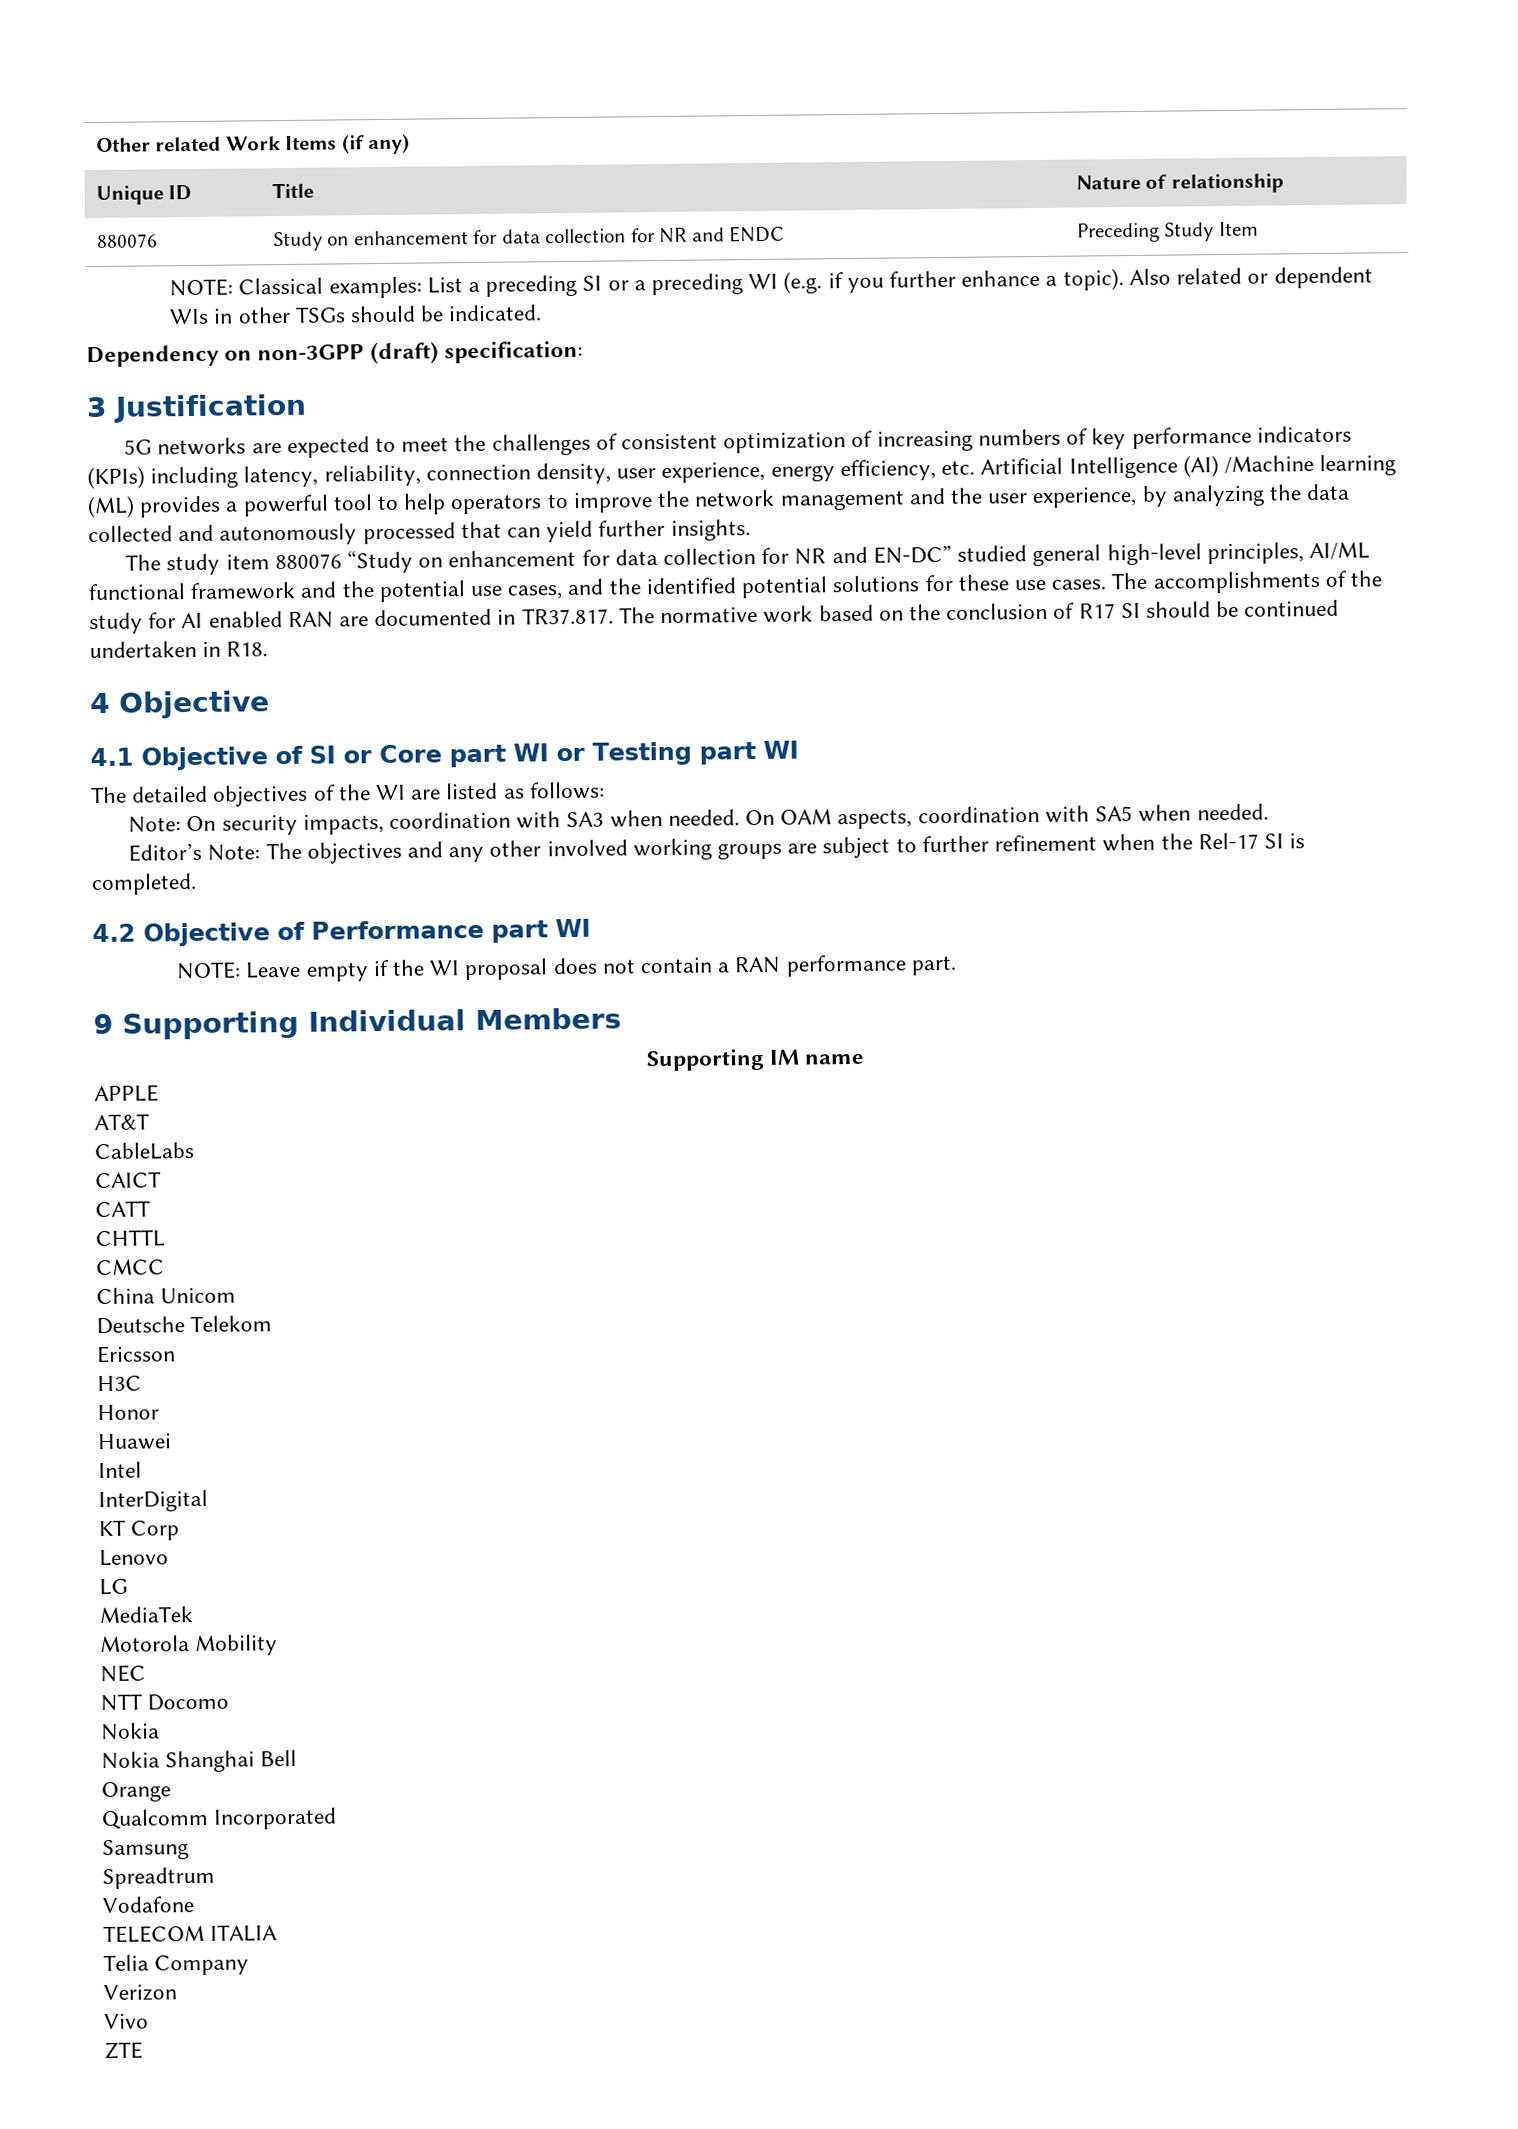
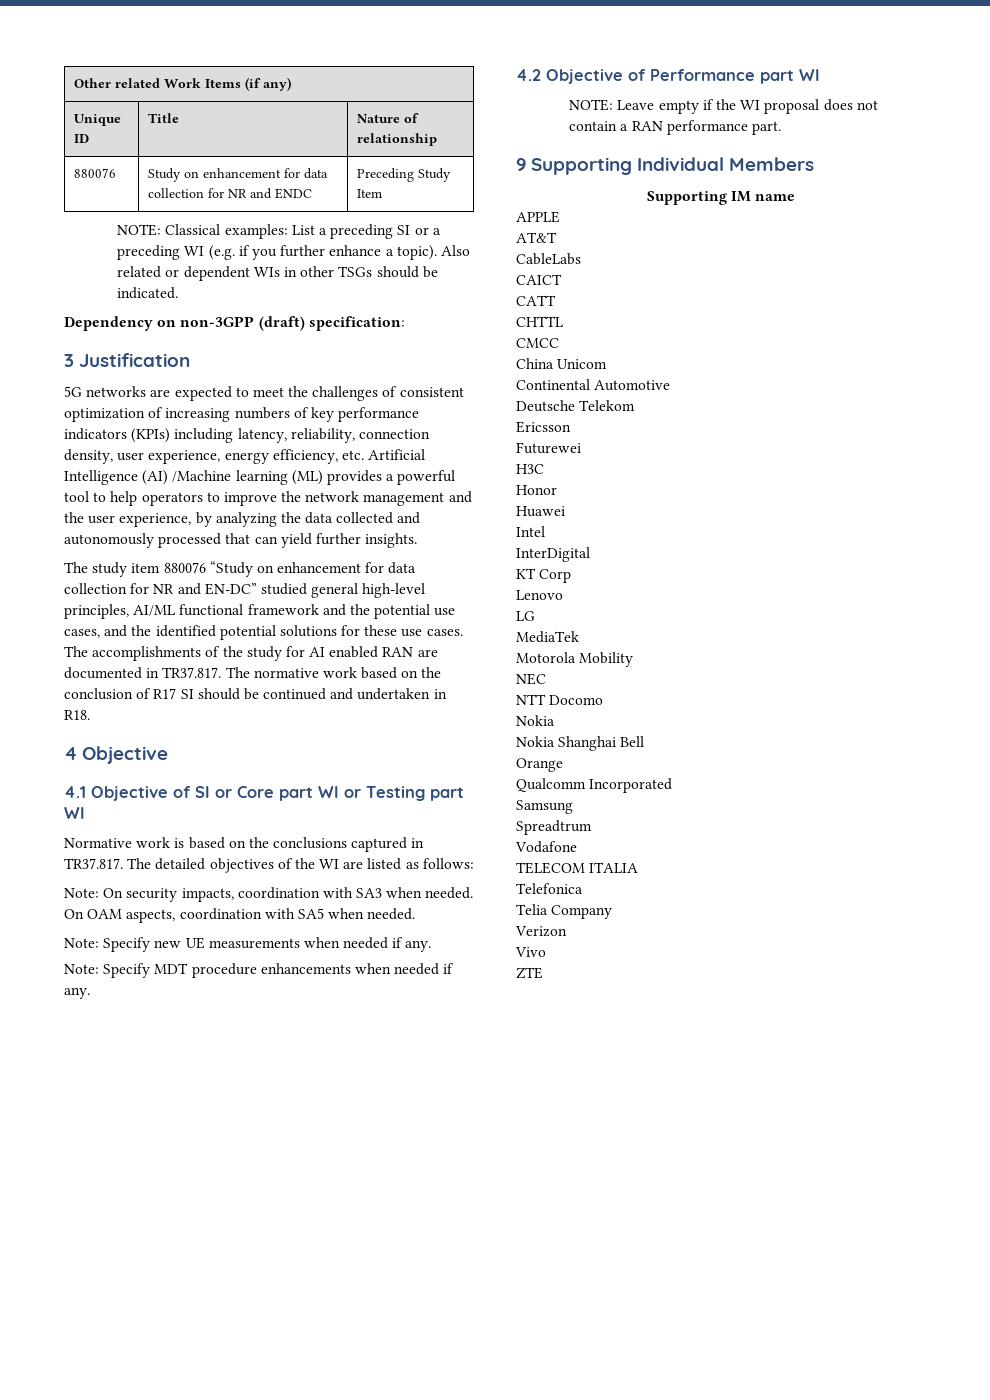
(1340, 608) none -> [330,688,354,700] and
(799, 749) none -> [64,837,425,852] [64,858,123,869] Normative work is based on the conclusions captured in TR37.817.
[128,832,1306,864] [91,872,197,896] Editor’s Note: The objectives and any other involved working groups are subject to further refinement when the Rel-17 SI is completed. -> [64,937,432,952] [64,963,455,978] [64,987,90,999] Note: Specify new UE measurements when needed if any. // Note: Specify MDT procedure enhancements when needed if any.
(237, 1295) none -> [516,379,671,391] // Continental Automotive
(176, 1354) none -> [516,442,581,454] // Futurewei
(279, 1933) none -> [516,883,583,894] // Telefonica

